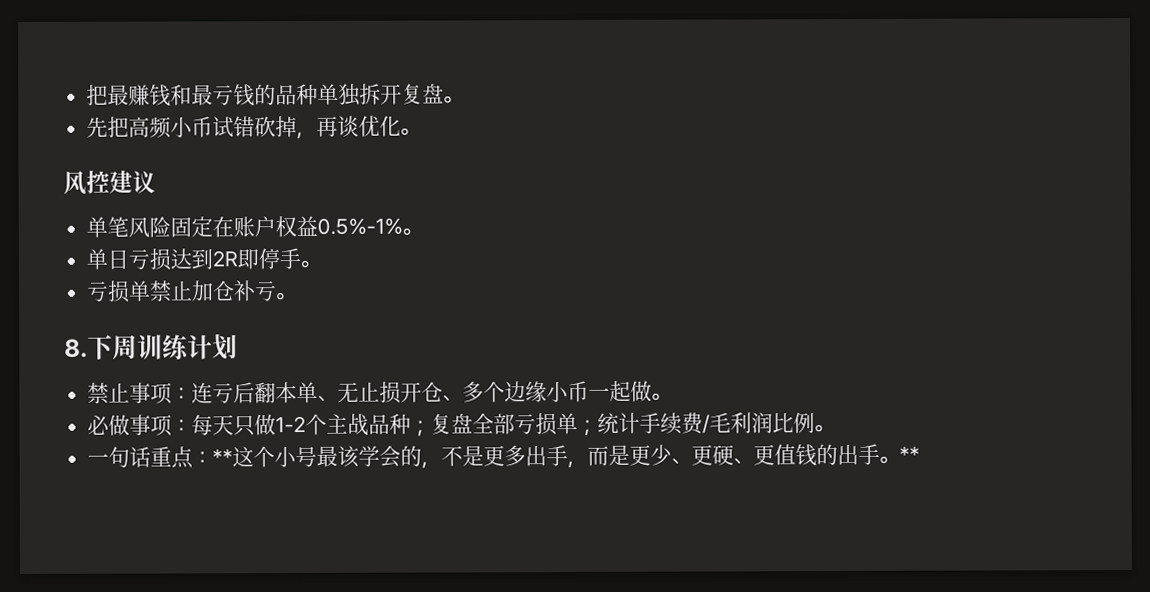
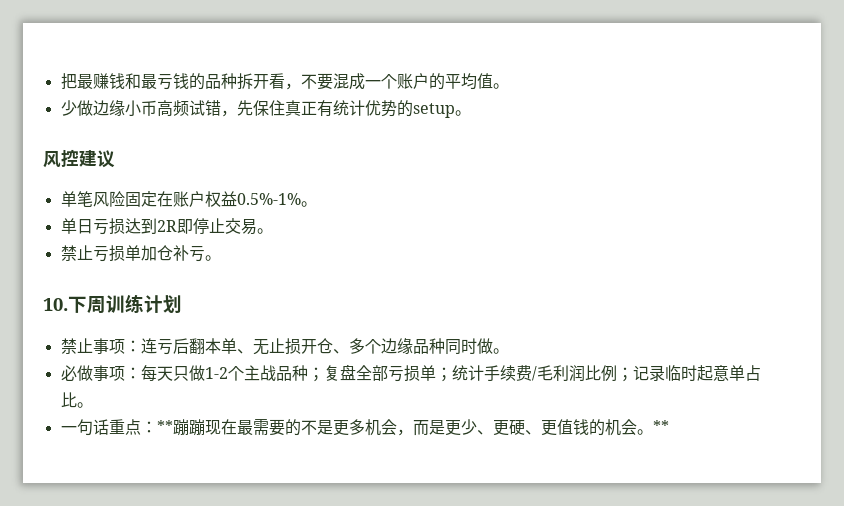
[317,83,465,106] [86,115,402,140] 单独拆开复盘。 // 先把高频小币试错砍掉，再谈优化 -> [236,73,509,90] [60,100,455,118] 拆开看，不要混成一个账户的平均值。 // 少做边缘小币高频试错，先保住真正有统计优势的setup
[279,248,322,270] [86,280,194,303] 手。 // 亏损单禁止 -> [208,218,273,235] [60,245,141,262] 止交易。 // 禁止亏损单
[64,338,88,358] 8. -> [43,298,68,311] 10.
[546,380,632,403] 小币一起 -> [412,338,477,355] 品种同时
(816, 423) none -> [616,365,761,382] [60,392,77,408] ；记录临时起意单占比
[232,445,443,469] 这个小号最该学会的， -> [172,419,301,436] 蹦蹦现在最需要的
[525,445,569,467] 出手 -> [364,419,397,436] 机会
[837,443,881,466] 出手 -> [604,419,637,436] 机会

